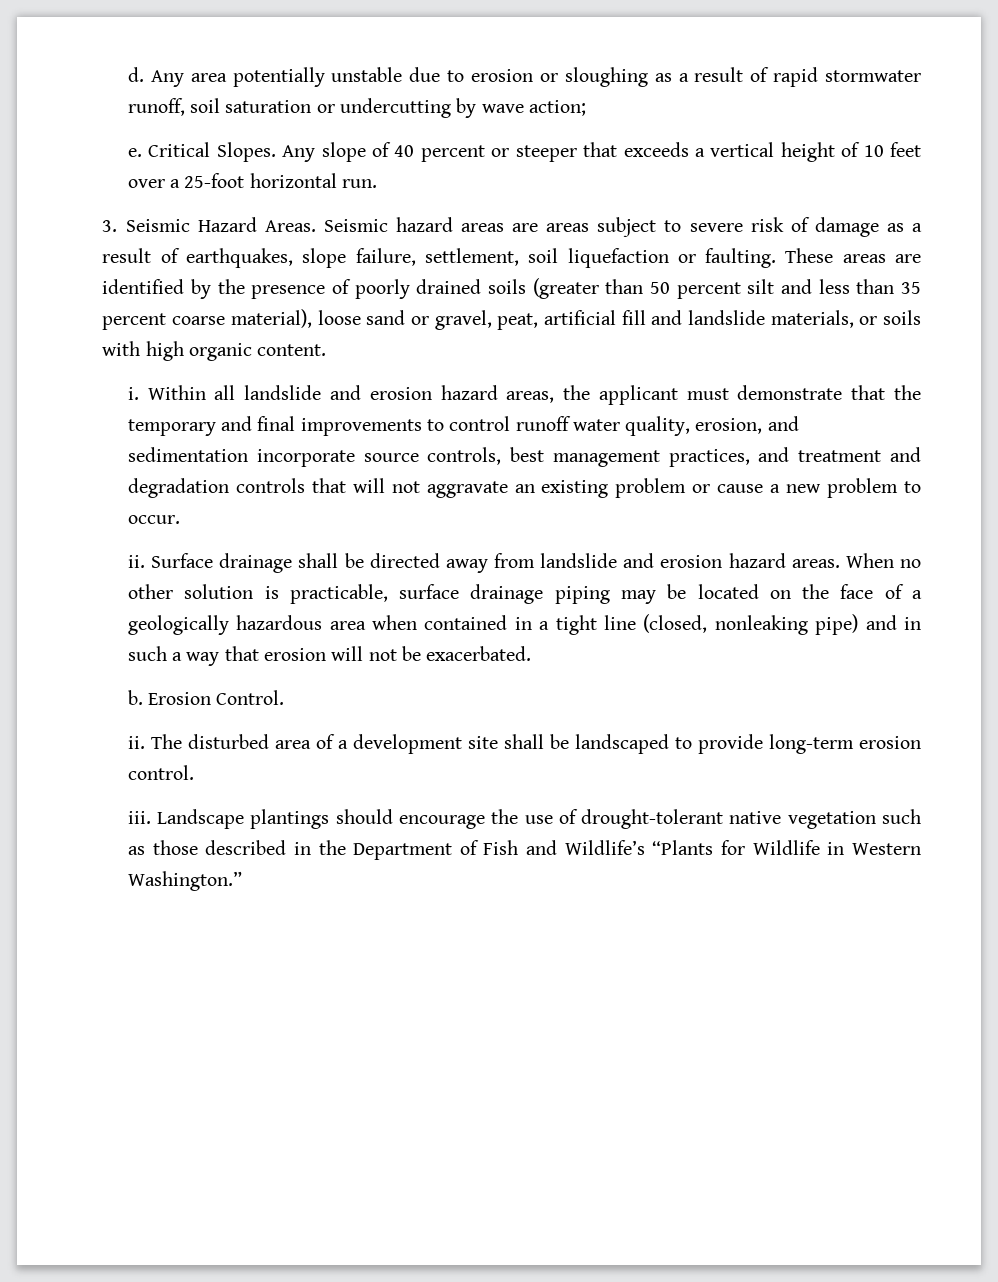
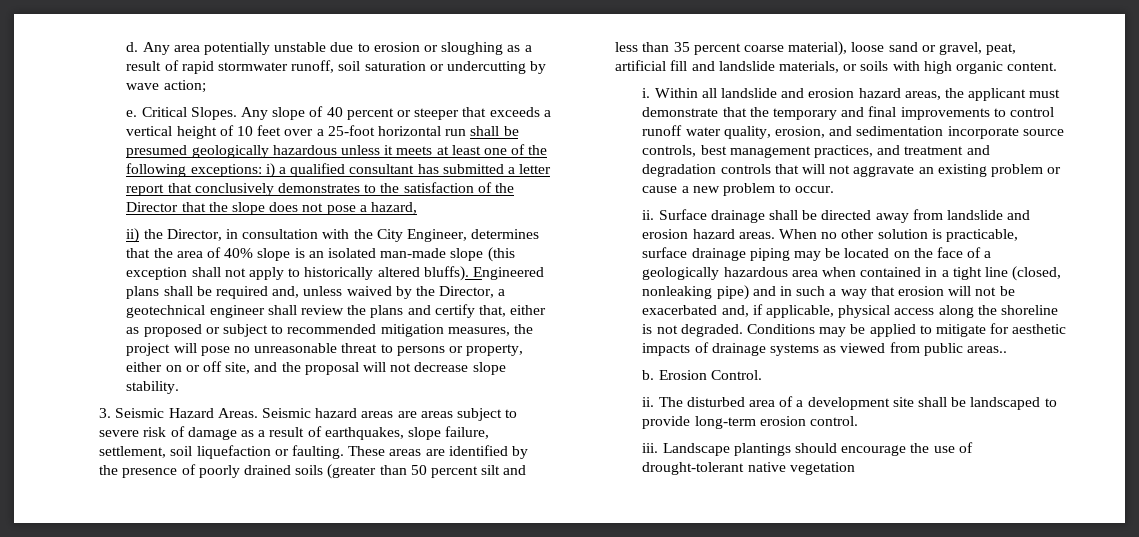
[341,179,377,188] run. -> [445,126,519,136] [126,144,548,158] [126,163,552,178] [126,182,514,196] [126,202,417,215] [126,228,540,243] [126,247,515,262] [126,266,544,281] [126,286,506,299] [126,304,547,318] [126,324,533,337] [126,343,524,356] [126,361,506,375] [126,381,180,394] run shall be presumed geologically hazardous unless it meets at least one of the following exceptions: i) a qualified consultant has submitted a letter report that conclusively demonstrates to the satisfaction of the Director that the slope does not pose a hazard, // ii) the Director, in consultation with the City Engineer, determines that the area of 40% slope is an isolated man-made slope (this exception shall not apply to historically altered bluffs). Engineered plans shall be required and, unless waived by the Director, a geotechnical engineer shall review the plans and certify that, either as proposed or subject to recommended mitigation measures, the project will pose no unreasonable threat to persons or property, either on or off site, and the proposal will not decrease slope stability.
[426,646,532,661] exacerbated. -> [642,304,1058,318] [642,323,1067,337] [642,342,1007,356] exacerbated and, if applicable, physical access along the shoreline is not degraded. Conditions may be applied to mitigate for aesthetic impacts of drainage systems as viewed from public areas..
[881,809,921,824] [127,840,921,860] [127,871,242,891] such as those described in the Department of Fish and Wildlife’s “Plants for Wildlife in Western Washington.” -> (855, 468) none

